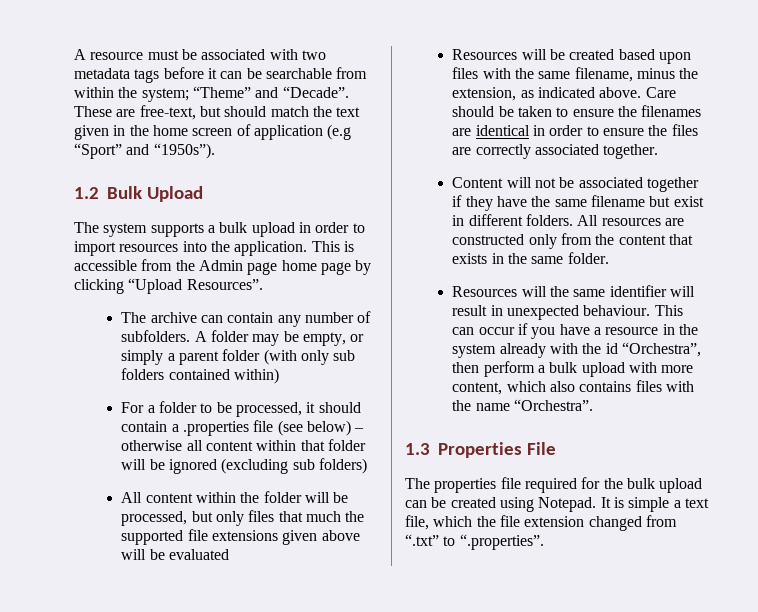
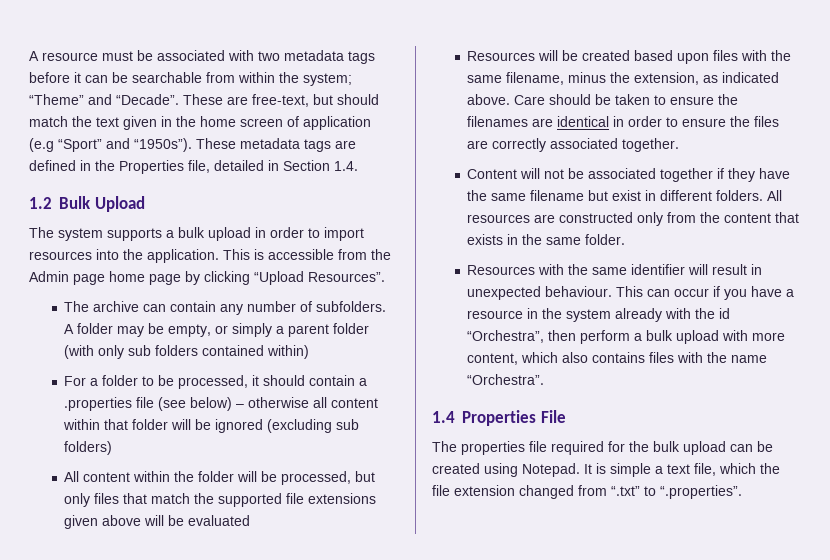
(215, 151) none -> [196,138,356,152] [29,160,358,174] These metadata tags are defined in the Properties file, detailed in Section 1.4.
[305,511,341,522] much -> [151,493,191,504] match
[521,286,547,297] will -> [538,264,565,275] with
[405,443,430,455] 1.3 -> [432,411,455,423] 1.4

